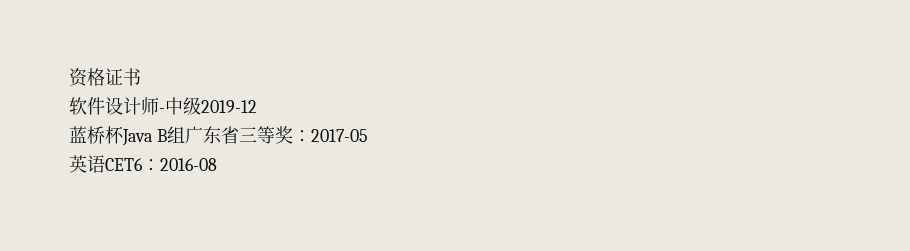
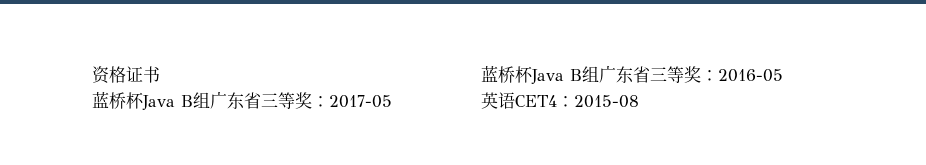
[69,97,257,115] // 软件设计师-中级2019-12 -> (160, 74) none
(368, 135) none -> [481,65,783,84] // 蓝桥杯Java B组广东省三等奖：2016-05
[105,158,217,171] CET6：2016-08 -> [515,95,639,108] CET4：2015-08

